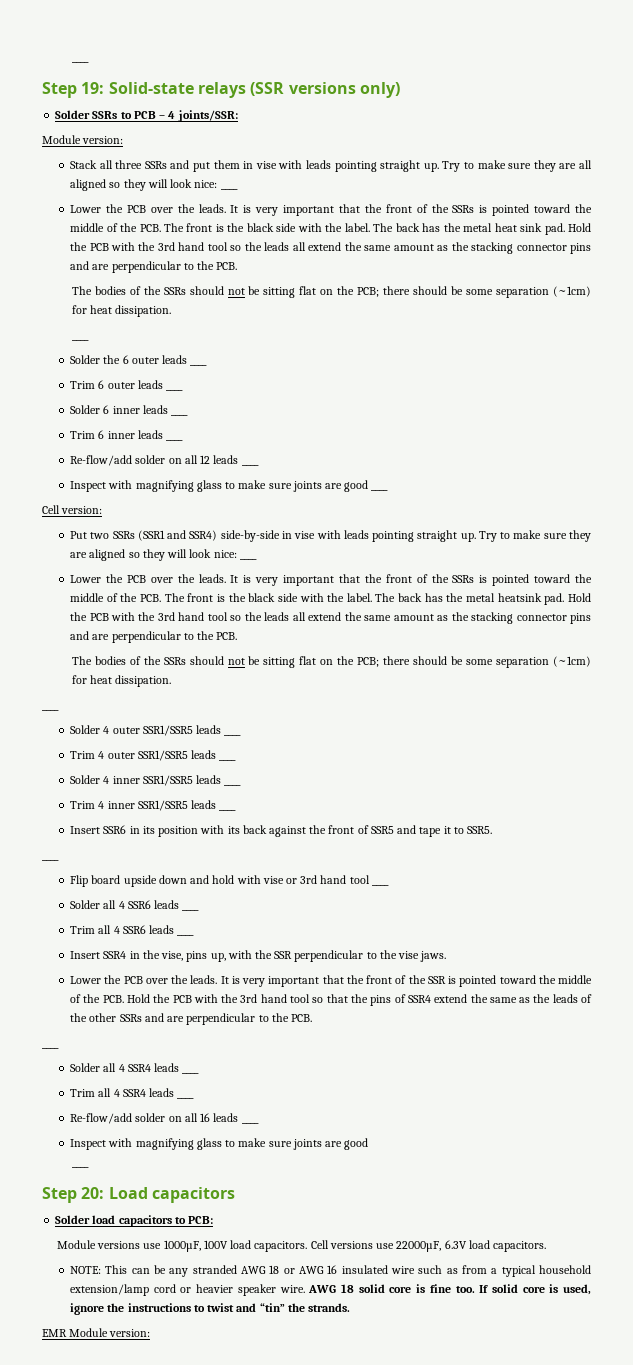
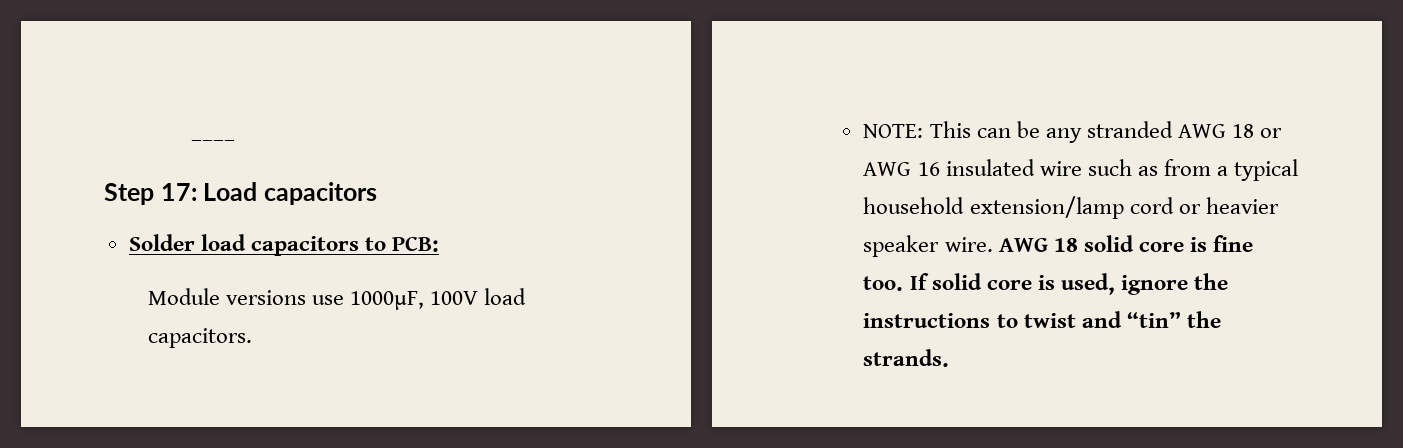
[71,61,89,63] [42,82,400,98] [55,110,238,122] [42,135,124,144] [70,160,592,172] [70,179,218,191] [220,188,238,190] [70,204,592,216] [70,223,591,235] [70,242,592,254] [70,261,238,273] [71,286,591,298] [71,305,172,317] [71,339,89,341] [70,355,188,364] [190,364,208,366] [70,380,163,389] [166,389,184,391] [70,405,168,414] [171,414,189,416] [70,430,163,439] [166,439,184,441] [70,455,239,466] [241,464,259,466] [70,480,389,492] [42,505,103,514] [70,530,591,542] [70,549,237,561] [239,558,257,560] [70,574,592,586] [70,593,591,605] [70,612,592,624] [70,631,238,643] [71,656,591,668] [71,675,172,687] [42,709,59,711] [70,725,222,736] [224,734,242,736] [70,750,217,761] [219,759,237,761] [70,775,222,786] [224,784,242,786] [70,800,217,811] [219,809,237,811] [70,825,493,837] [42,859,59,861] [70,875,370,887] [371,884,389,886] [70,900,180,909] [182,909,200,911] [70,925,175,934] [177,934,195,936] [70,950,447,962] [70,975,592,987] [70,994,593,1006] [70,1013,313,1025] [42,1047,59,1049] [70,1063,180,1072] [182,1072,200,1074] [70,1088,175,1097] [177,1097,195,1099] [70,1113,239,1124] [241,1122,259,1124] [70,1138,369,1150] [71,1166,89,1168] [42,1187,105,1203] ____ // Step 19: Solid-state relays (SSR versions only) // Solder SSRs to PCB – 4 joints/SSR: // Module version: // Stack all three SSRs and put them in vise with leads pointing straight up. Try to make sure they are all aligned so they will look nice: ____ // Lower the PCB over the leads. It is very important that the front of the SSRs is pointed toward the middle of the PCB. The front is the black side with the label. The back has the metal heat sink pad. Hold the PCB with the 3rd hand tool so the leads all extend the same amount as the stacking connector pins and are perpendicular to the PCB. // The bodies of the SSRs should not be sitting flat on the PCB; there should be some separation (~1cm) for heat dissipation. // ____ // Solder the 6 outer leads ____ // Trim 6 outer leads ____ // Solder 6 inner leads ____ // Trim 6 inner leads ____ // Re-flow/add solder on all 12 leads ____ // Inspect with magnifying glass to make sure joints are good ____ // Cell version: // Put two SSRs (SSR1 and SSR4) side-by-side in vise with leads pointing straight up. Try to make sure they are aligned so they will look nice: ____ // Lower the PCB over the leads. It is very important that the front of the SSRs is pointed toward the middle of the PCB. The front is the black side with the label. The back has the metal heatsink pad. Hold the PCB with the 3rd hand tool so the leads all extend the same amount as the stacking connector pins and are perpendicular to the PCB. // The bodies of the SSRs should not be sitting flat on the PCB; there should be some separation (~1cm) for heat dissipation. // ____ // Solder 4 outer SSR1/SSR5 leads ____ // Trim 4 outer SSR1/SSR5 leads ____ // Solder 4 inner SSR1/SSR5 leads ____ // Trim 4 inner SSR1/SSR5 leads ____ // Insert SSR6 in its position with its back against the front of SSR5 and tape it to SSR5. // ____ // Flip board upside down and hold with vise or 3rd hand tool ____ // Solder all 4 SSR6 leads ____ // Trim all 4 SSR6 leads ____ // Insert SSR4 in the vise, pins up, with the SSR perpendicular to the vise jaws. // Lower the PCB over the leads. It is very important that the front of the SSR is pointed toward the middle of the PCB. Hold the PCB with the 3rd hand tool so that the pins of SSR4 extend the same as the leads of the other SSRs and are perpendicular to the PCB. // ____ // Solder all 4 SSR4 leads ____ // Trim all 4 SSR4 leads ____ // Re-flow/add solder on all 16 leads ____ // Inspect with magnifying glass to make sure joints are good // ____ // Step 20: -> [191,138,236,141] [104,183,197,205] ____ // Step 17:
[310,1240,547,1252] Cell versions use 22000µF, 6.3V load capacitors. -> (252, 338) none
[42,1328,151,1337] // EMR Module version: -> (950, 358) none

